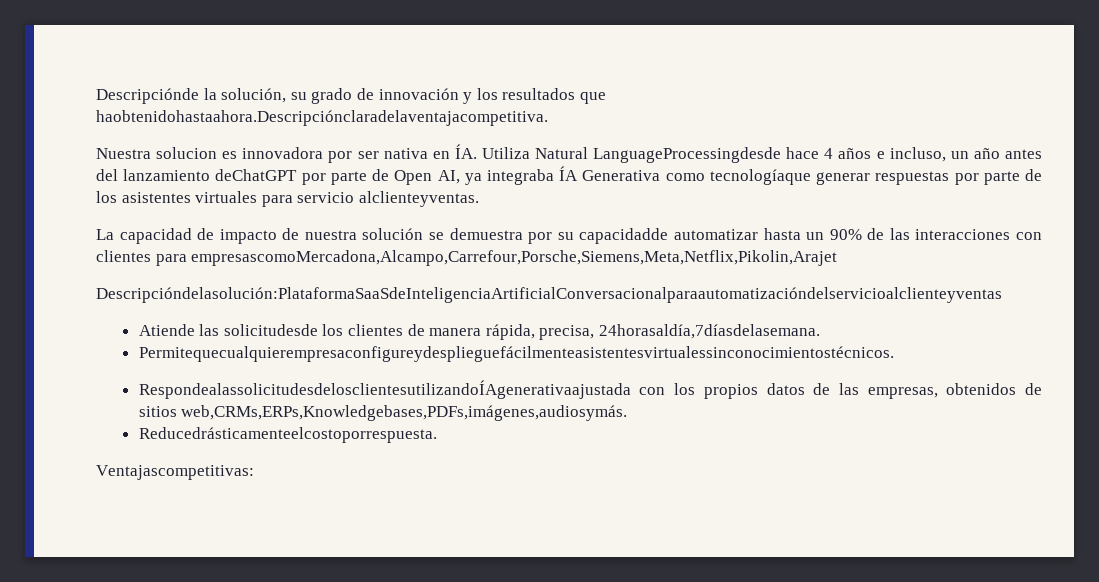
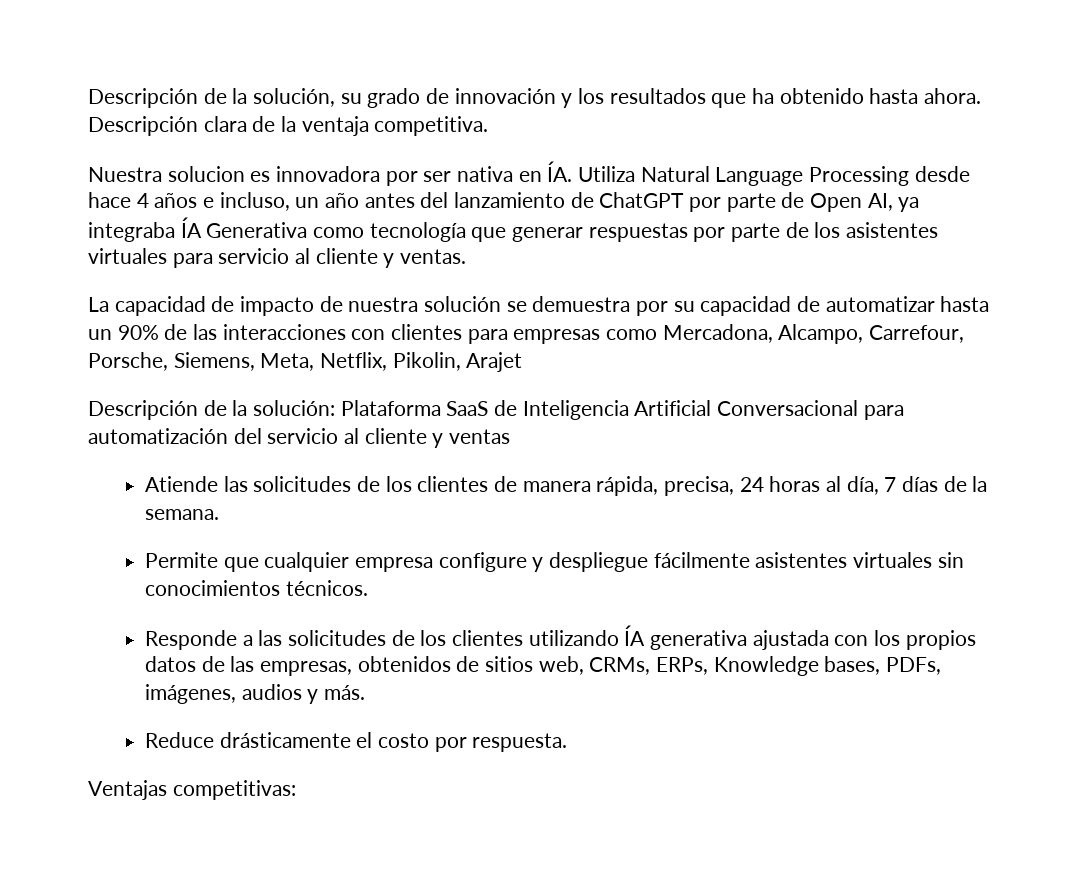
[96,88,199,104] Descripciónde -> [88,88,227,108] Descripción de
[96,110,548,126] haobtenidohastaahora.Descripciónclaradelaventajacompetitiva. -> [752,88,982,104] [88,116,489,136] ha obtenido hasta ahora. Descripción clara de la ventaja competitiva.
[593,147,782,163] LanguageProcessingdesde -> [715,166,970,186] Language Processing desde
[215,169,298,181] deChatGPT -> [570,192,685,208] de ChatGPT
[709,169,811,185] tecnologíaque -> [369,222,507,242] tecnología que
[358,191,479,207] alclienteyventas. -> [295,248,467,268] al cliente y ventas.
[579,228,669,244] capacidadde -> [700,296,821,316] capacidad de
[191,250,838,266] [96,287,1002,303] empresascomoMercadona,Alcampo,Carrefour,Porsche,Siemens,Meta,Netflix,Pikolin,Arajet // Descripcióndelasolución:PlataformaSaaSdeInteligenciaArtificialConversacionalparaautomatizacióndelservicioalclienteyventas -> [513,324,965,344] [88,352,523,372] [88,400,904,420] [88,428,511,448] empresas como Mercadona, Alcampo, Carrefour, Porsche, Siemens, Meta, Netflix, Pikolin, Arajet // Descripción de la solución: Plataforma SaaS de Inteligencia Artificial Conversacional para automatización del servicio al cliente y ventas
[223,324,318,336] solicitudesde -> [253,476,380,492] solicitudes de
[598,324,820,339] [138,346,894,362] [138,380,631,399] 24horasaldía,7díasdelasemana. // Permitequecualquierempresaconfigureydesplieguefácilmenteasistentesvirtualessinconocimientostécnicos. // RespondealassolicitudesdelosclientesutilizandoÍAgenerativaajustada -> [739,476,988,495] [144,509,219,520] [144,552,964,572] [144,580,368,596] [144,625,829,650] 24 horas al día, 7 días de la semana. // Permite que cualquier empresa configure y despliegue fácilmente asistentes virtuales sin conocimientos técnicos. // Responde a las solicitudes de los clientes utilizando ÍA generativa ajustada
[181,405,628,421] [138,427,437,443] [96,465,254,480] web,CRMs,ERPs,Knowledgebases,PDFs,imágenes,audiosymás. // Reducedrásticamenteelcostoporrespuesta. // Ventajascompetitivas: -> [538,656,941,676] [144,684,365,704] [144,732,568,752] [88,780,296,800] web, CRMs, ERPs, Knowledge bases, PDFs, imágenes, audios y más. // Reduce drásticamente el costo por respuesta. // Ventajas competitivas:

